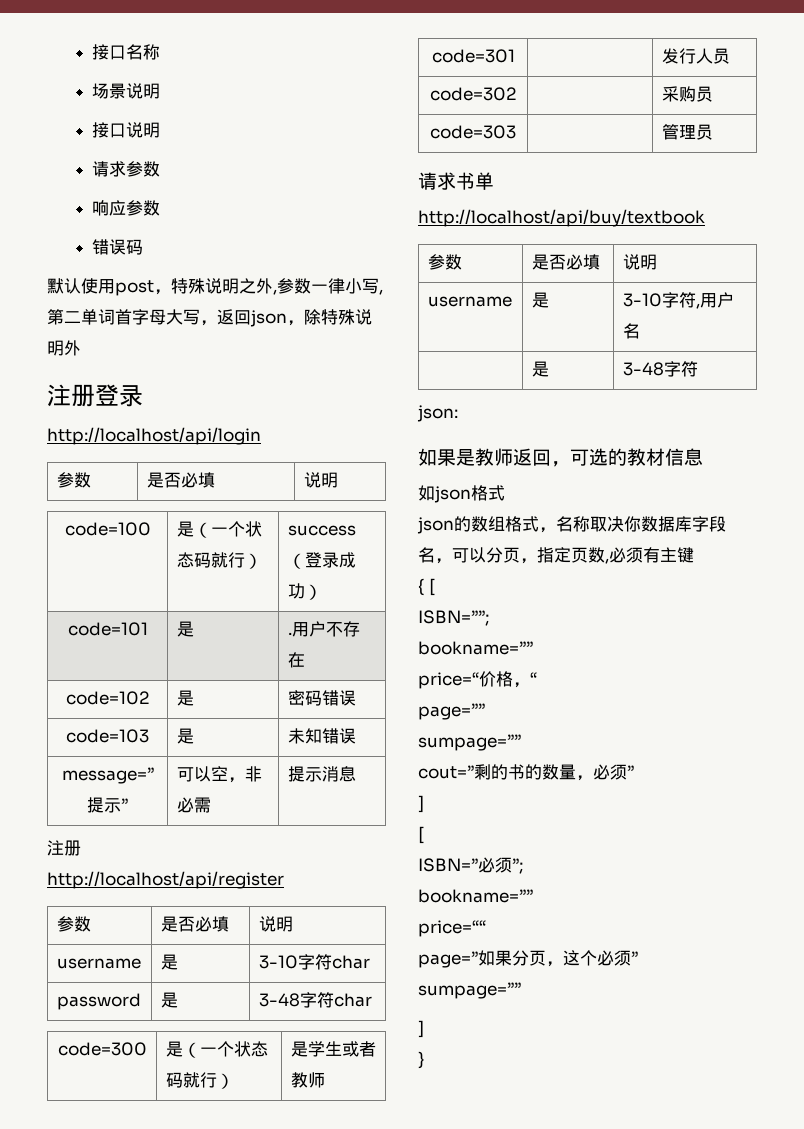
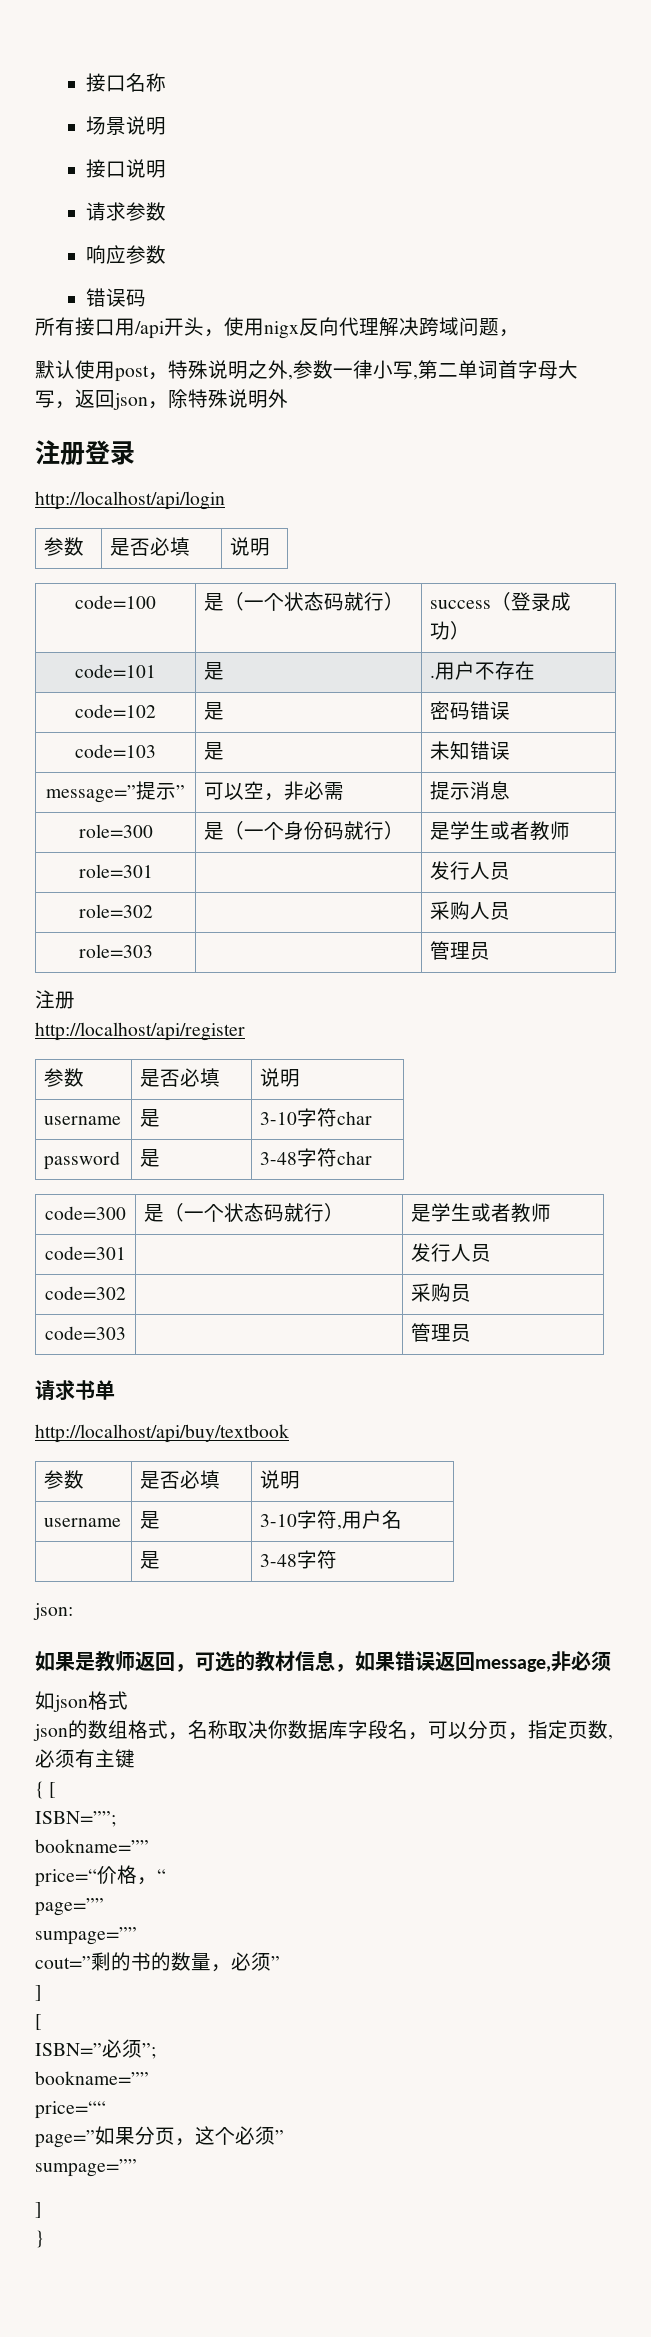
(144, 247) none -> [35,317,519,339] // 所有接口用/api开头，使用nigx反向代理解决跨域问题，
(356, 774) none -> [78,824,153,838] [204,821,405,840] [430,821,571,841] [78,864,153,878] [430,861,511,880] [78,904,153,918] [430,901,511,920] [78,944,153,958] [430,941,491,960] // role=300 | 是（一个身份码就行） | 是学生或者教师 // role=301 | | 发行人员 // role=302 | | 采购人员 // role=303 | | 管理员
(703, 457) none -> [335,1651,611,1672] ，如果错误返回message,非必须

